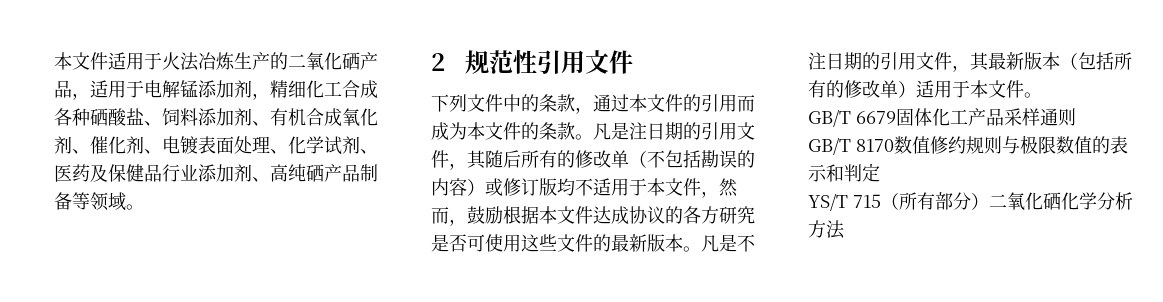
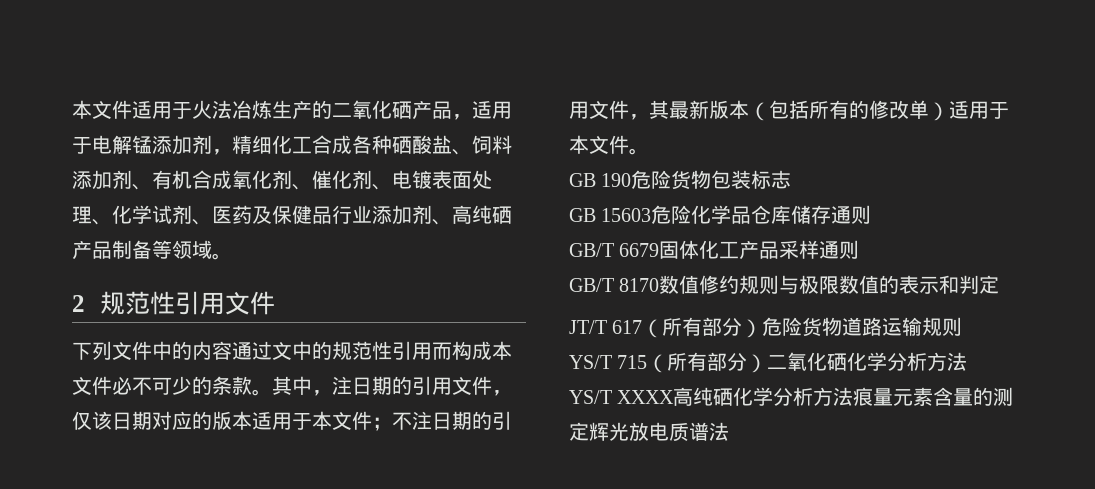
[539,94,755,114] [431,122,521,140] 条款，通过本文件的引用而成为本文件 -> [192,341,512,360] [72,376,192,395] 内容通过文中的规范性引用而构成本文件必不可少
[593,122,755,140] [431,150,755,170] [431,178,738,198] [431,206,755,226] [431,234,737,252] 凡是注日期的引用文件，其随后所有的修改单（不包括勘误的内容）或修订版均不适用于本文件，然而，鼓励根据本文件达成协议的各方研究是否可使用这些文件的最新版本。凡是 -> [272,376,512,396] [72,411,392,431] 其中，注日期的引用文件，仅该日期对应的版本适用于本文件；
(1042, 95) none -> [569,170,792,190] [569,205,872,224] // GB 190危险货物包装标志 // GB 15603危险化学品仓库储存通则
(880, 172) none -> [569,317,963,338] // JT/T 617（所有部分）危险货物道路运输规则
(845, 229) none -> [569,387,1014,406] [569,422,729,441] // YS/T XXXX高纯硒化学分析方法痕量元素含量的测定辉光放电质谱法

